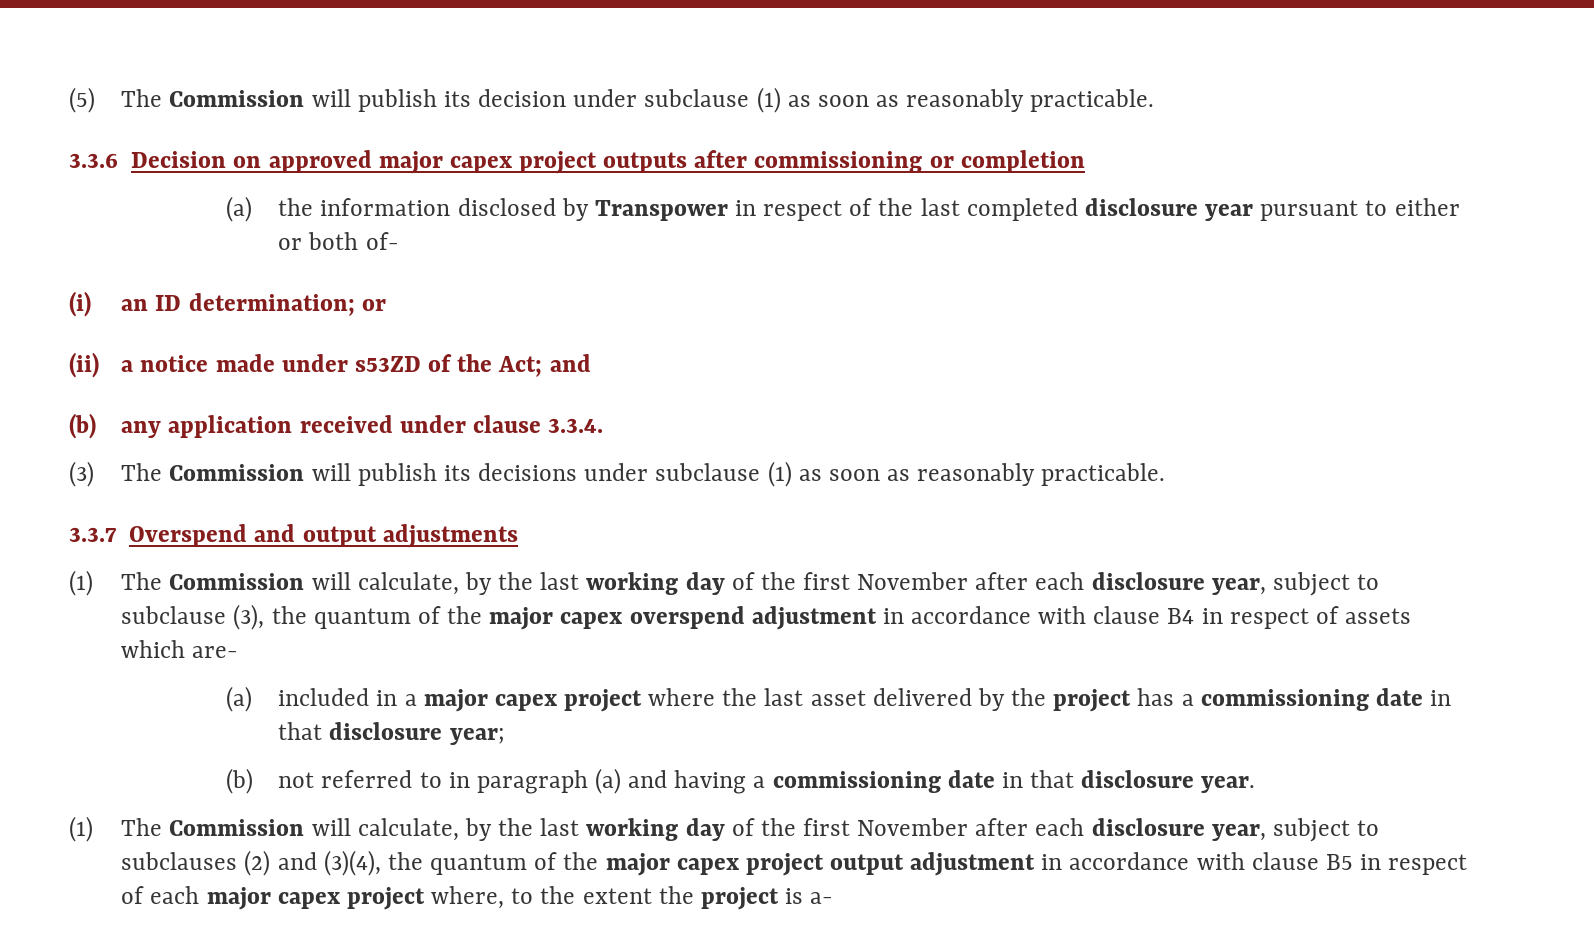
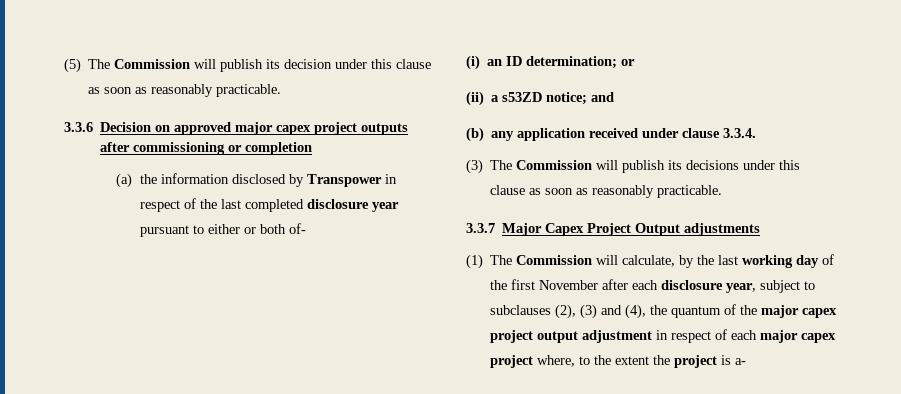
[644,87,781,113] subclause (1) -> [371,59,432,69] this clause
[140,354,543,377] notice made under s53ZD of the Act; -> [502,92,588,105] s53ZD notice;
[655,461,792,487] subclause (1) -> [779,160,801,170] [490,185,526,195] this clause
[129,524,377,547] Overspend and output -> [502,223,681,236] Major Capex Project Output
[121,604,1412,630] [121,640,239,658] [225,686,1452,712] [278,722,505,745] [225,768,1256,794] [69,816,1380,842] [121,850,381,876] subclause (3), the quantum of the major capex overspend adjustment in accordance with clause B4 in respect of assets which are- // (a) included in a major capex project where the last asset delivered by the project has a commissioning date in that disclosure year; // (b) not referred to in paragraph (a) and having a commissioning date in that disclosure year. // (1) The Commission will calculate, by the last working day of the first November after each disclosure year, subject to subclauses (2) and (3)(4), -> [490,304,647,319] subclauses (2), (3) and (4),
[1069,852,1382,870] accordance with clause B5 in -> (669, 335) none

